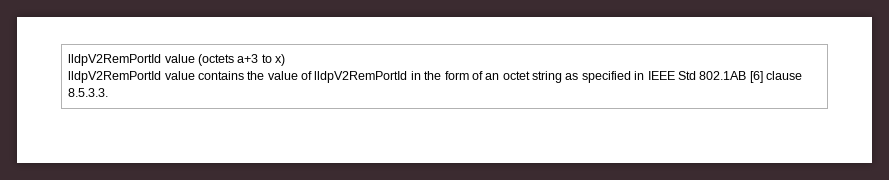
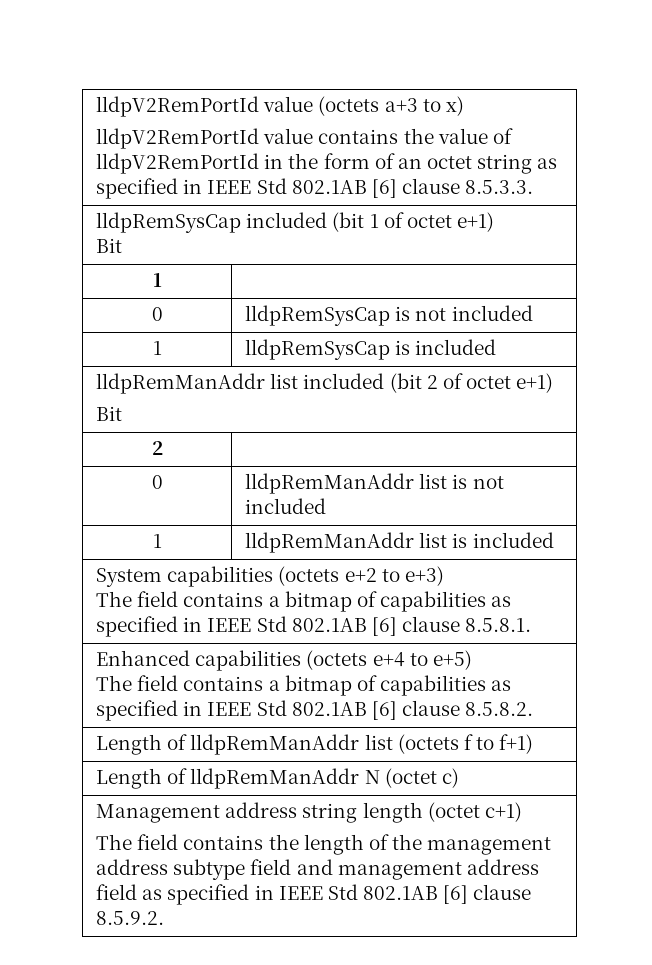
(109, 92) none -> [96,212,494,233] [96,238,123,253] [152,273,162,287] [151,307,163,321] [245,305,533,326] [152,341,162,355] [245,339,497,360] [96,373,554,394] [96,406,123,421] [151,441,163,455] [151,475,163,489] [245,473,504,494] [245,498,327,514] [152,534,162,548] [245,532,554,553] [96,566,444,587] [96,591,512,612] [96,616,532,637] [96,650,472,671] [96,675,512,696] [96,700,534,721] [96,734,534,755] [96,768,459,789] [96,802,522,823] [96,834,552,855] [96,859,539,880] [96,884,532,905] [96,911,165,925] // lldpRemSysCap included (bit 1 of octet e+1) // Bit // 1 | // 0 | lldpRemSysCap is not included // 1 | lldpRemSysCap is included // lldpRemManAddr list included (bit 2 of octet e+1) // Bit // 2 | // 0 | lldpRemManAddr list is not included // 1 | lldpRemManAddr list is included // System capabilities (octets e+2 to e+3) // The field contains a bitmap of capabilities as specified in IEEE Std 802.1AB [6] clause 8.5.8.1. // Enhanced capabilities (octets e+4 to e+5) // The field contains a bitmap of capabilities as specified in IEEE Std 802.1AB [6] clause 8.5.8.2. // Length of lldpRemManAddr list (octets f to f+1) // Length of lldpRemManAddr N (octet c) // Management address string length (octet c+1) // The field contains the length of the management address subtype field and management address field as specified in IEEE Std 802.1AB [6] clause 8.5.9.2.

